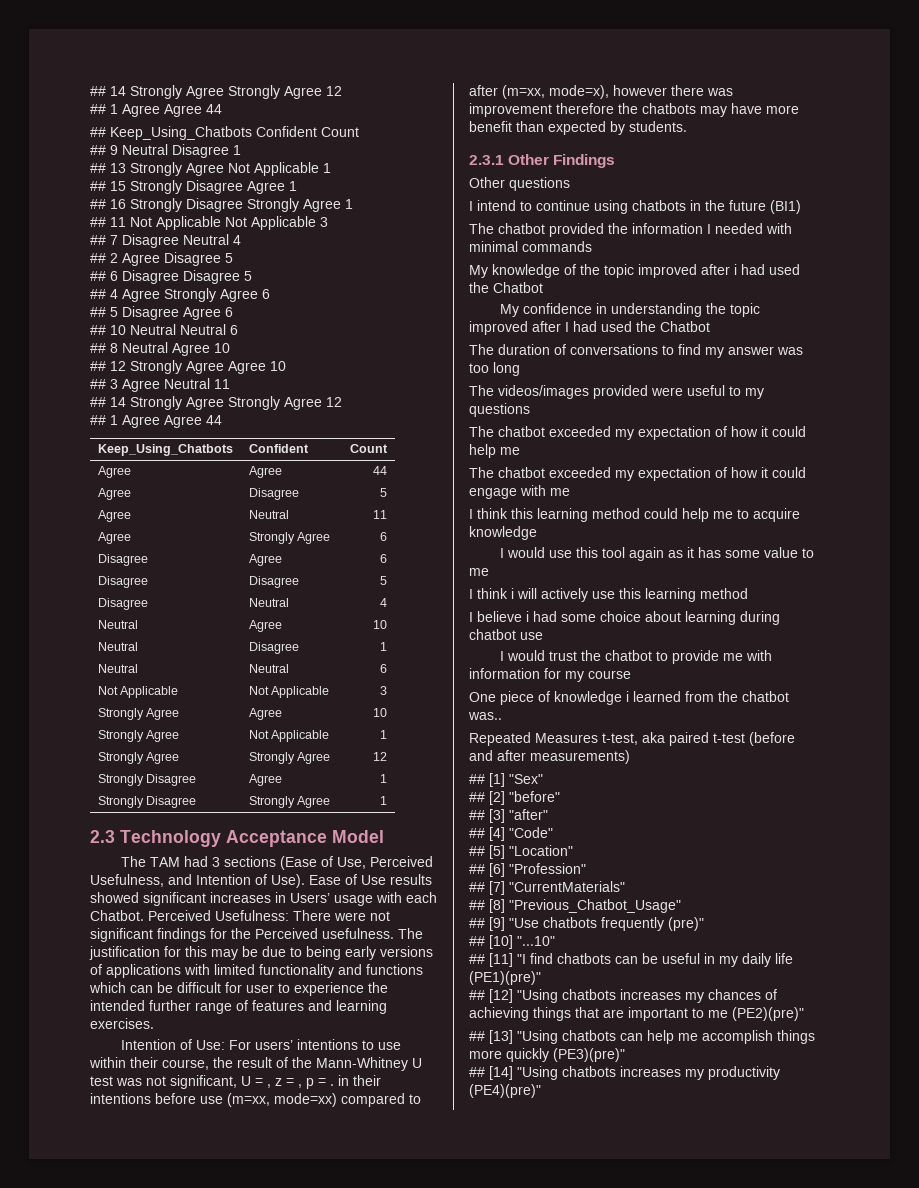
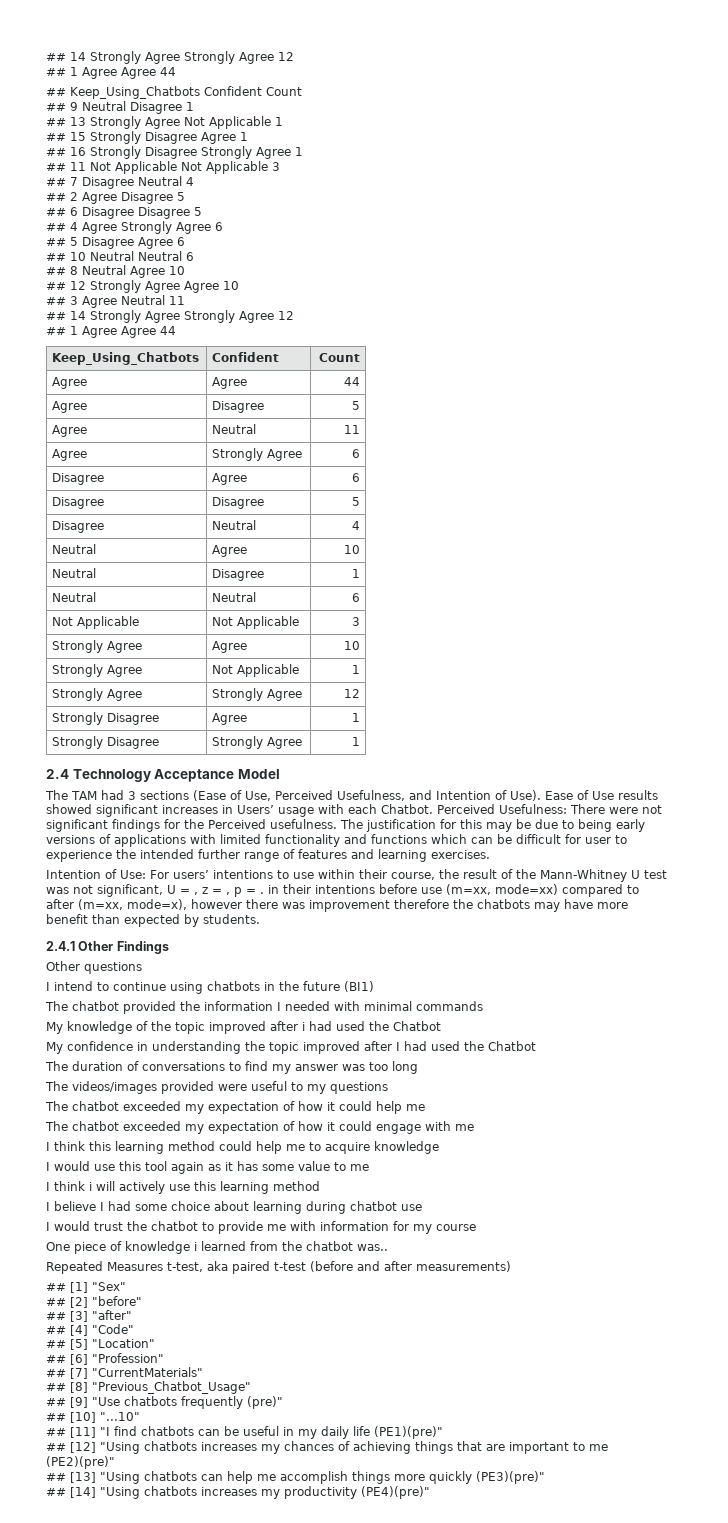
[90,830,115,843] 2.3 -> [46,769,69,779] 2.4
[469,155,504,165] 2.3.1 -> [46,941,75,951] 2.4.1
[526,611,529,622] i -> [100,1202,104,1211] I

